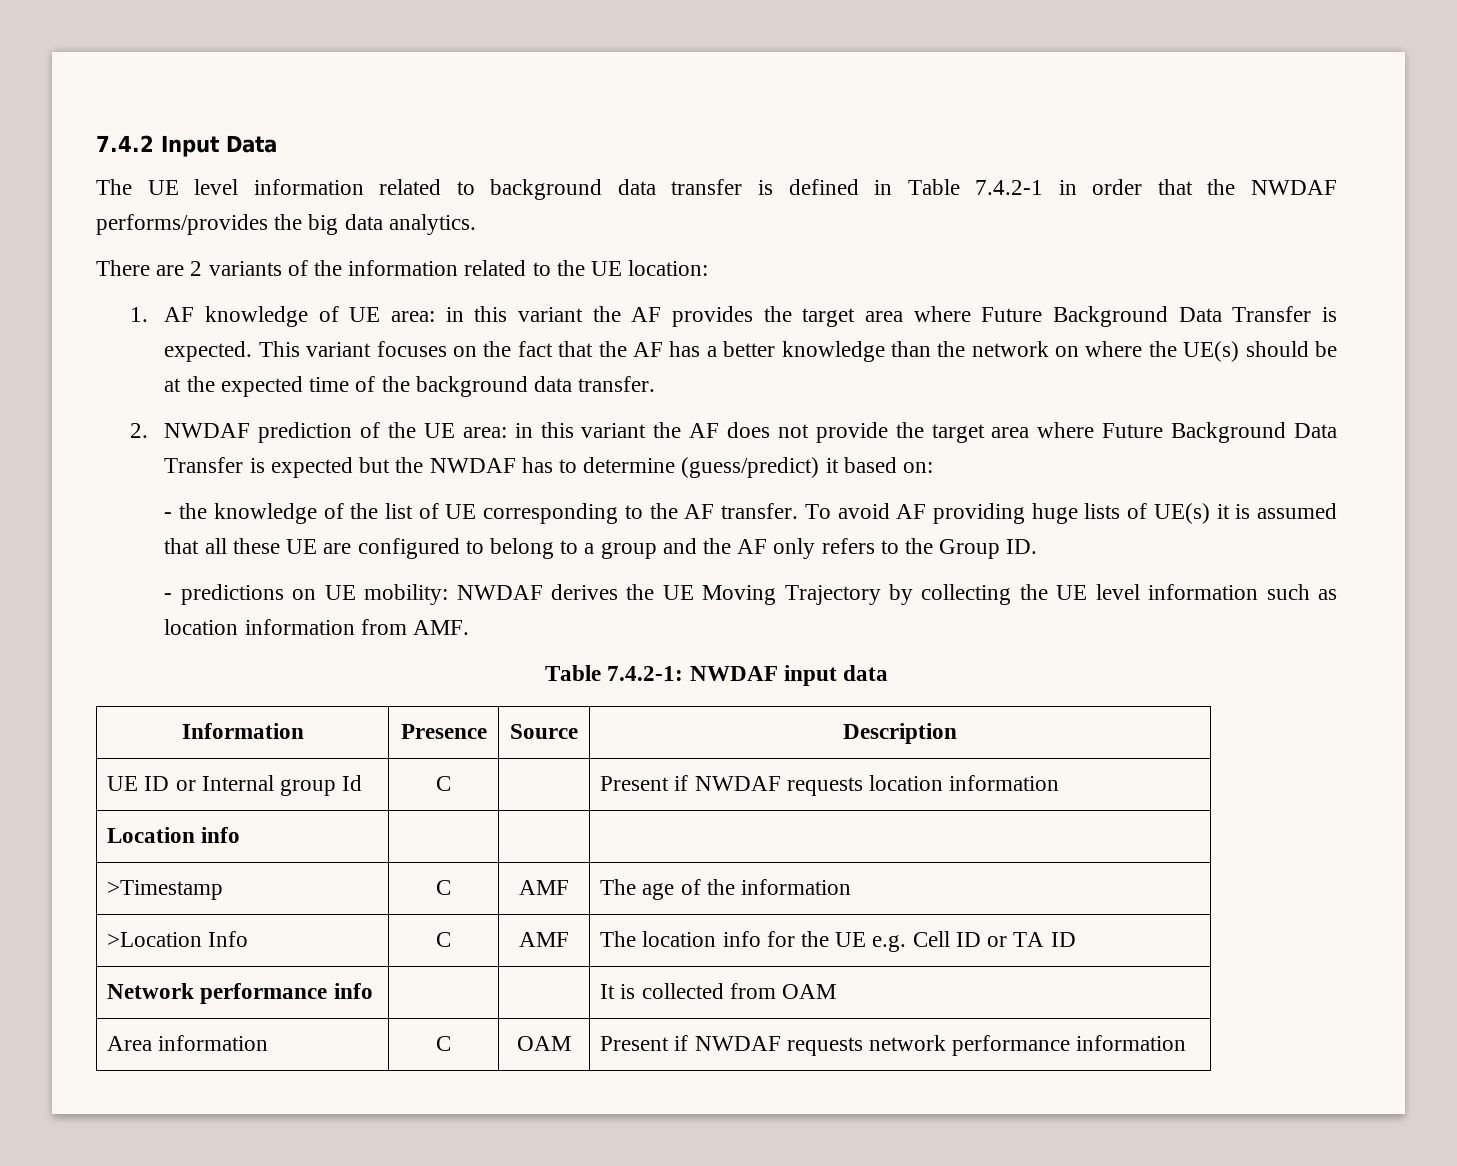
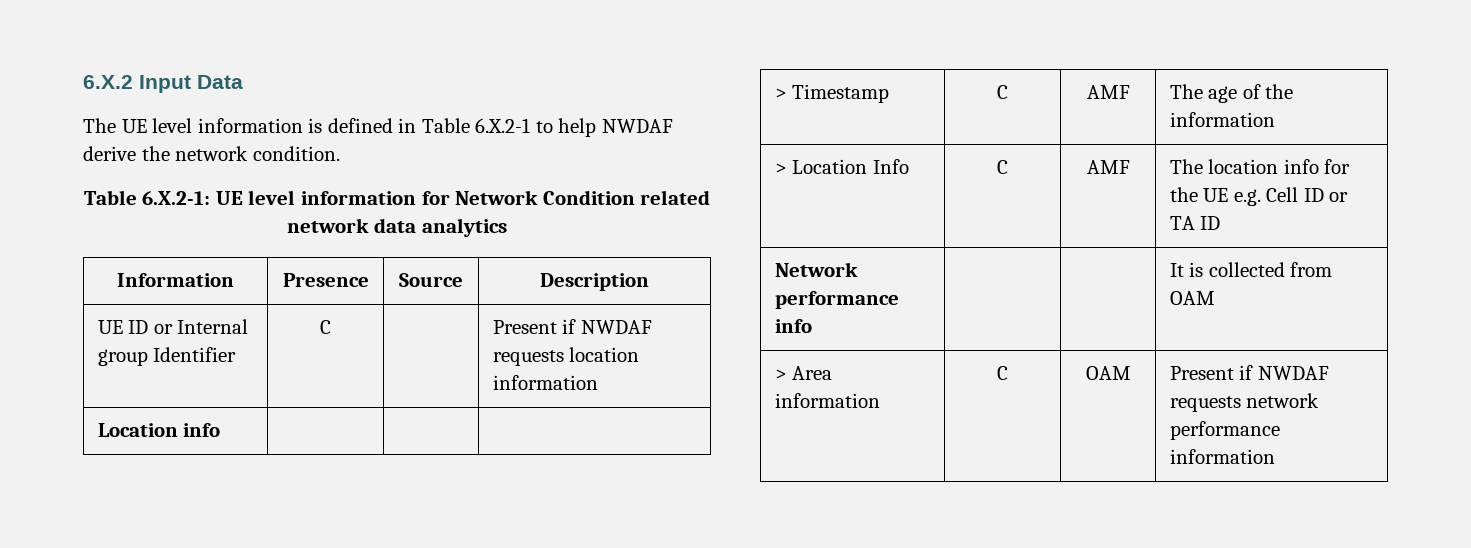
[96,135,154,152] 7.4.2 -> [83,75,133,89] 6.X.2
[379,179,1338,200] [96,214,476,235] [96,260,709,276] [130,306,1338,327] [164,341,1337,362] [164,376,656,397] [130,422,1337,443] [164,457,933,478] [164,503,1337,524] [164,538,1038,559] [164,584,1338,605] [164,619,470,635] [545,665,888,686] related to background data transfer is defined in Table 7.4.2-1 in order that the NWDAF performs/provides the big data analytics. // There are 2 variants of the information related to the UE location: // 1. AF knowledge of UE area: in this variant the AF provides the target area where Future Background Data Transfer is expected. This variant focuses on the fact that the AF has a better knowledge than the network on where the UE(s) should be at the expected time of the background data transfer. // 2. NWDAF prediction of the UE area: in this variant the AF does not provide the target area where Future Background Data Transfer is expected but the NWDAF has to determine (guess/predict) it based on: // ‐ the knowledge of the list of UE corresponding to the AF transfer. To avoid AF providing huge lists of UE(s) it is assumed that all these UE are configured to belong to a group and the AF only refers to the Group ID. // ‐ predictions on UE mobility: NWDAF derives the UE Moving Trajectory by collecting the UE level information such as location information from AMF. // Table 7.4.2-1: NWDAF input data -> [308,118,673,137] [83,146,340,161] [83,190,711,205] [287,218,507,237] is defined in Table 6.X.2-1 to help NWDAF derive the network condition. // Table 6.X.2-1: UE level information for Network Condition related network data analytics
[342,775,363,791] Id -> [153,347,237,362] Identifier
[107,880,224,900] >Timestamp -> [774,84,890,103] > Timestamp
[107,932,203,947] >Location -> [774,159,868,174] > Location
(837, 991) none -> [774,369,787,380] >

